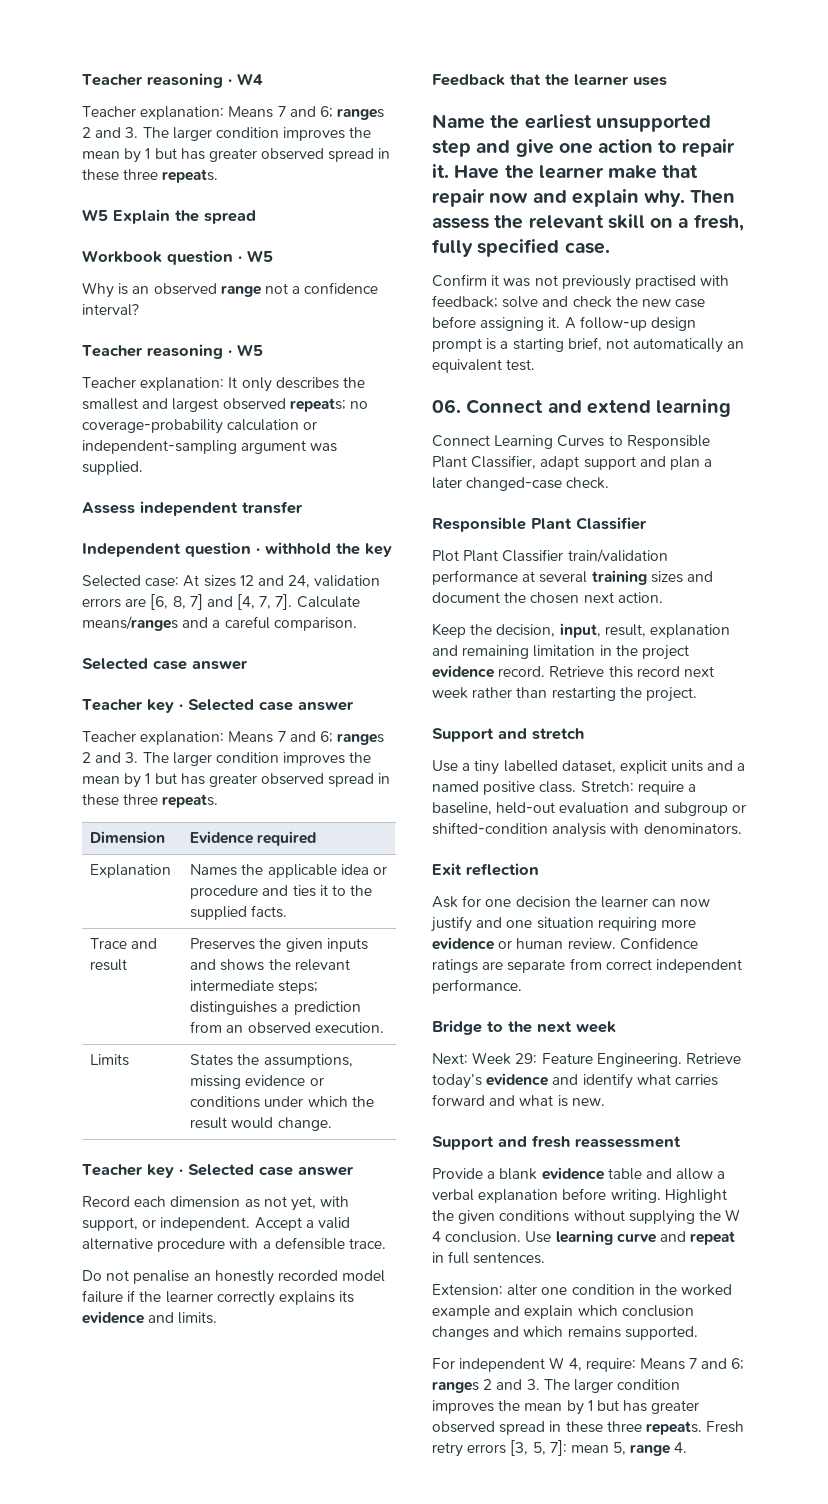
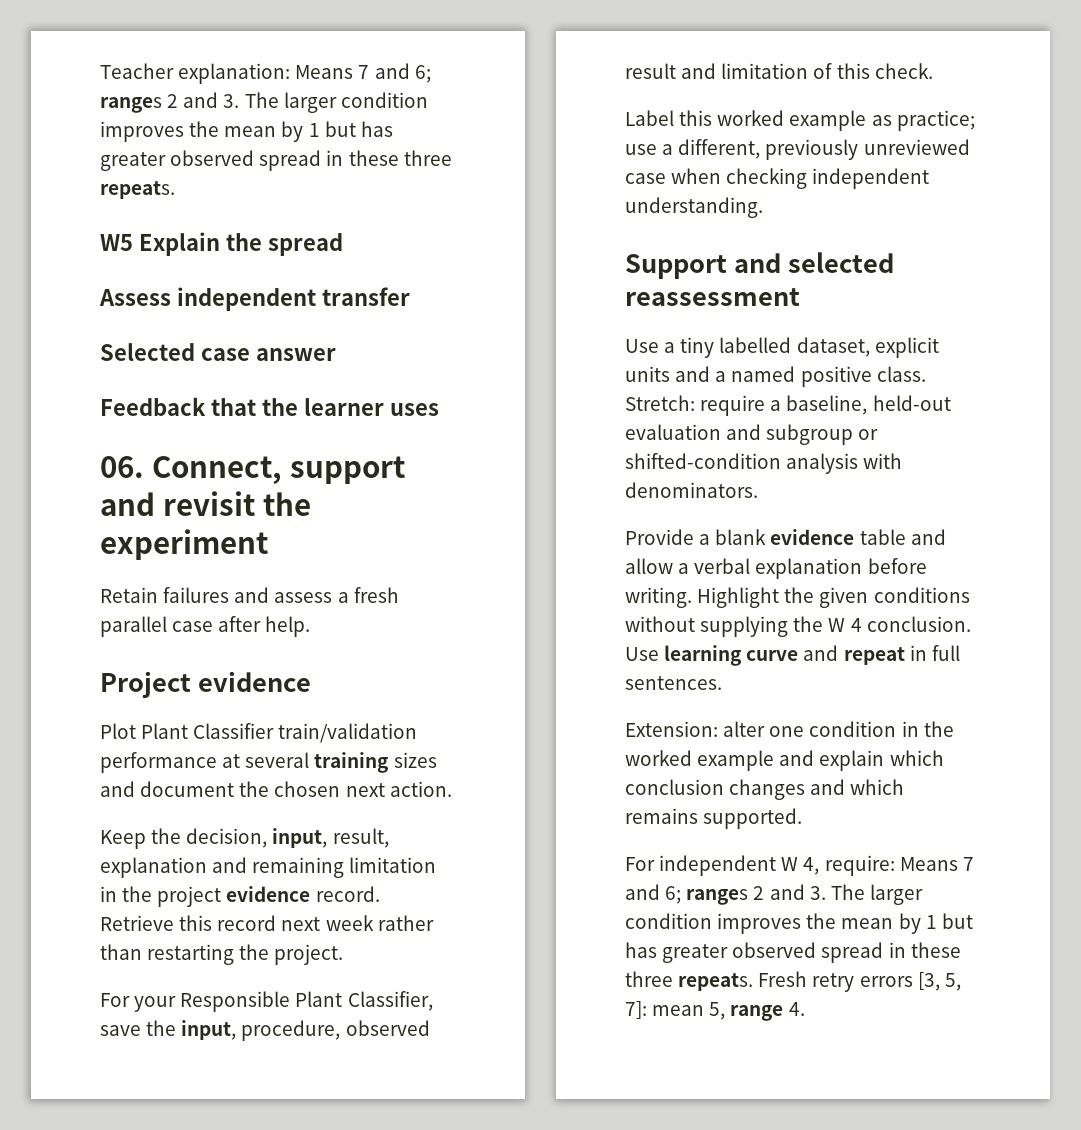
[82,73,263,88] [82,106,136,117] Teacher reasoning · W4 // Teacher -> [100,63,174,79] Teacher
[82,250,273,265] [82,282,379,298] [82,304,139,316] [82,344,263,359] [82,377,365,392] [82,398,368,412] [82,419,318,434] [82,440,338,454] [82,461,143,475] [82,501,303,516] [82,542,392,557] [82,575,381,588] [82,594,360,610] [82,616,357,631] [82,658,248,670] [82,699,354,713] [82,731,385,745] [82,752,372,766] [82,773,391,788] [82,794,219,808] [90,831,166,844] [190,831,317,846] [90,864,172,878] [190,864,388,878] [190,885,373,899] [190,905,288,920] [90,938,158,949] [90,959,128,971] [190,938,368,952] [190,959,350,971] [190,980,319,994] [190,1001,361,1015] [190,1021,384,1034] [90,1054,130,1066] [190,1054,353,1068] [190,1075,324,1089] [190,1096,374,1108] [190,1117,332,1131] [82,1164,354,1178] [82,1196,350,1211] [82,1217,350,1231] [82,1237,386,1252] [82,1270,386,1285] [82,1290,355,1306] [82,1311,218,1324] Workbook question · W5 // Why is an observed range not a confidence interval? // Teacher reasoning · W5 // Teacher explanation: It only describes the smallest and largest observed repeats; no coverage-probability calculation or independent-sampling argument was supplied. // Assess independent transfer // Independent question · withhold the key // Selected case: At sizes 12 and 24, validation errors are [6, 8, 7] and [4, 7, 7]. Calculate means/ranges and a careful comparison. // Selected case answer // Teacher key · Selected case answer // Teacher explanation: Means 7 and 6; ranges 2 and 3. The larger condition improves the mean by 1 but has greater observed spread in these three repeats. // Dimension | Evidence required // Explanation | Names the applicable idea or procedure and ties it to the supplied facts. // Trace and result | Preserves the given inputs and shows the relevant intermediate steps; distinguishes a prediction from an observed execution. // Limits | States the assumptions, missing evidence or conditions under which the result would change. // Teacher key · Selected case answer // Record each dimension as not yet, with support, or independent. Accept a valid alternative procedure with a defensible trace. // Do not penalise an honestly recorded model failure if the learner correctly explains its evidence and limits. -> [99,287,410,311] [100,343,336,361] Assess independent transfer // Selected case answer
[432,114,711,132] [432,139,735,157] [432,164,699,179] [432,189,736,207] [432,214,744,231] [432,239,610,257] [432,274,730,290] [432,295,706,308] [432,316,696,331] [432,337,745,353] [432,359,536,373] [432,399,732,417] [432,435,710,449] [432,455,713,470] [432,477,610,491] [432,517,647,532] Name the earliest unsupported step and give one action to repair it. Have the learner make that repair now and explain why. Then assess the relevant skill on a fresh, fully specified case. // Confirm it was not previously practised with feedback; solve and check the new case before assigning it. A follow-up design prompt is a starting brief, not automatically an equivalent test. // 06. Connect and extend learning // Connect Learning Curves to Responsible Plant Classifier, adapt support and plan a later changed-case check. // Responsible Plant Classifier -> [100,456,405,484] [100,491,311,516] [100,529,268,560] [100,587,399,603] [100,616,311,637] [100,671,311,698] 06. Connect, support and revisit the experiment // Retain failures and assess a fresh parallel case after help. // Project evidence
[432,728,584,742] // Support and stretch -> [100,991,433,1012] [100,1020,430,1041] [625,63,933,79] [625,110,975,131] [625,139,970,160] [625,168,930,189] [625,197,763,218] [625,252,894,279] [625,288,800,306] // For your Responsible Plant Classifier, save the input, procedure, observed result and limitation of this check. // Label this worked example as practice; use a different, previously unreviewed case when checking independent understanding. // Support and selected reassessment
[432,863,539,876] [432,895,711,908] [431,916,696,932] [432,937,698,950] [432,958,742,973] [432,979,522,994] [432,1020,616,1035] [432,1052,741,1067] [432,1073,718,1089] [432,1094,605,1107] [432,1135,681,1150] // Exit reflection // Ask for one decision the learner can now justify and one situation requiring more evidence or human review. Confidence ratings are separate from correct independent performance. // Bridge to the next week // Next: Week 29: Feature Engineering. Retrieve today’s evidence and identify what carries forward and what is new. // Support and fresh reassessment -> (758, 490) none

